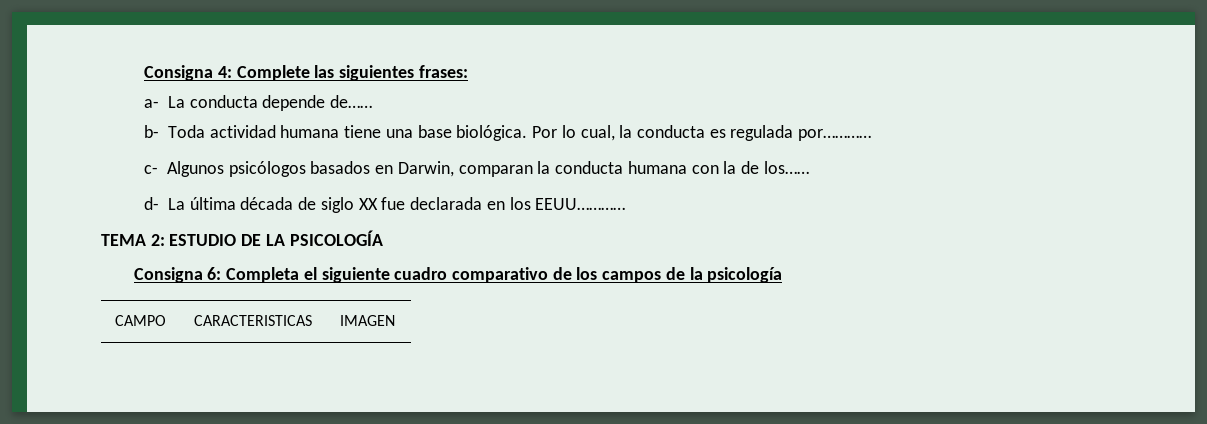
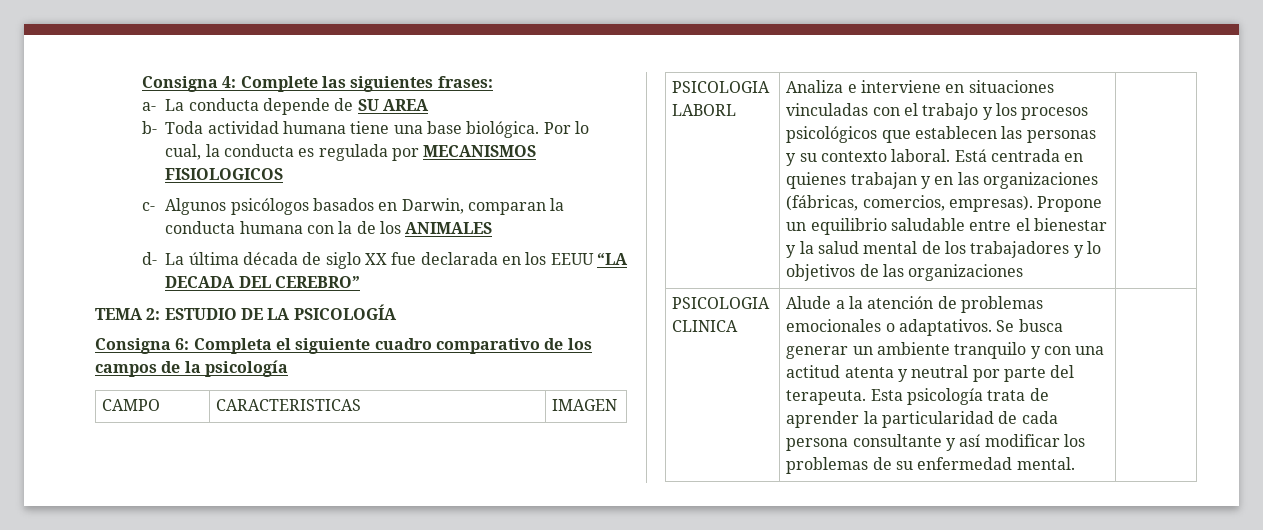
[330,95,373,108] de…… -> [334,98,430,111] de SU AREA
[798,129,872,141] por………… -> [392,145,537,161] [165,168,284,180] por MECANISMOS FISIOLOGICOS
[763,161,809,174] los…… -> [380,221,493,234] los ANIMALES
[535,198,626,210] EEUU………… -> [550,252,628,265] [165,276,361,288] EEUU “LA DECADA DEL CEREBRO”
(395, 320) none -> [672,81,771,93] [672,104,737,116] [786,80,1054,93] [786,103,1089,120] [786,126,1096,143] [786,149,1084,166] [786,172,1098,189] [786,195,1103,212] [786,218,1107,235] [786,241,1101,258] [786,264,1024,281] [672,297,771,309] [672,320,739,332] [786,296,1043,313] [786,319,1063,336] [786,342,1105,359] [786,365,1075,382] [786,388,1049,405] [786,411,1058,428] [786,434,1085,451] [786,457,1075,474] // PSICOLOGIA LABORL | Analiza e interviene en situaciones vinculadas con el trabajo y los procesos psicológicos que establecen las personas y su contexto laboral. Está centrada en quienes trabajan y en las organizaciones (fábricas, comercios, empresas). Propone un equilibrio saludable entre el bienestar y la salud mental de los trabajadores y lo objetivos de las organizaciones | // PSICOLOGIA CLINICA | Alude a la atención de problemas emocionales o adaptativos. Se busca generar un ambiente tranquilo y con una actitud atenta y neutral por parte del terapeuta. Esta psicología trata de aprender la particularidad de cada persona consultante y así modificar los problemas de su enfermedad mental. |

